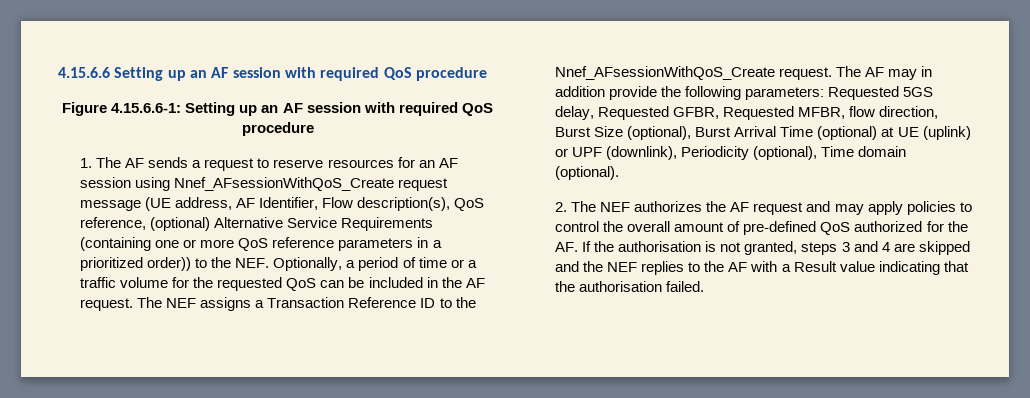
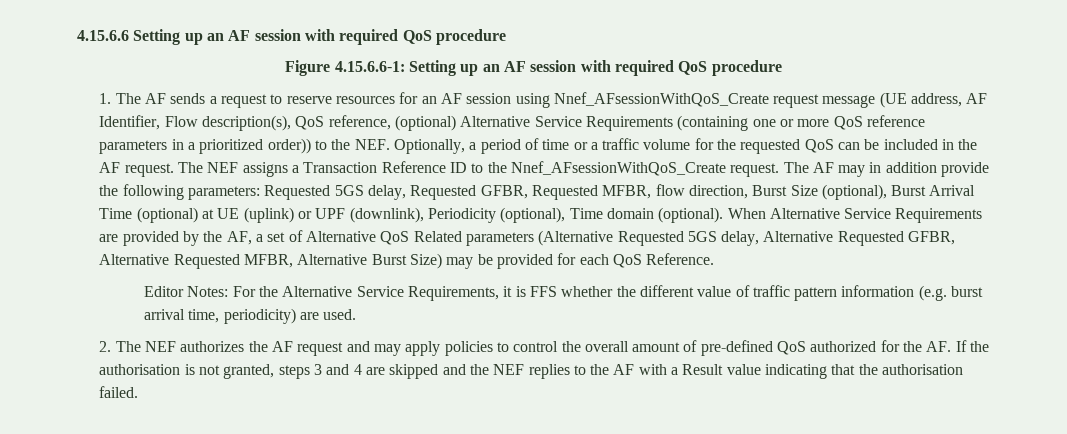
(620, 173) none -> [727,208,983,223] [99,230,956,246] [99,253,715,269] [144,285,984,301] [144,308,357,324] When Alternative Service Requirements are provided by the AF, a set of Alternative QoS Related parameters (Alternative Requested 5GS delay, Alternative Requested GFBR, Alternative Requested MFBR, Alternative Burst Size) may be provided for each QoS Reference. // Editor Notes: For the Alternative Service Requirements, it is FFS whether the different value of traffic pattern information (e.g. burst arrival time, periodicity) are used.

